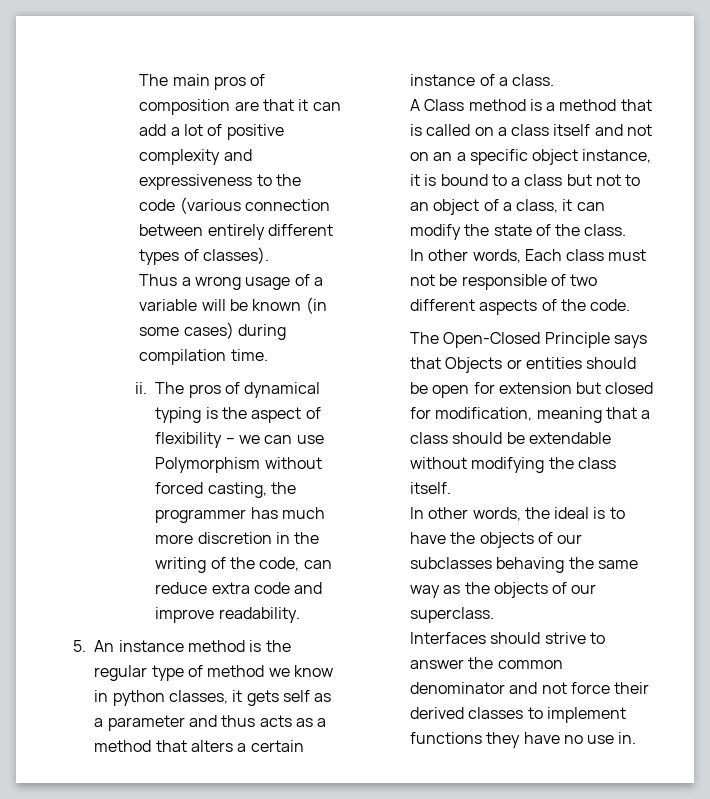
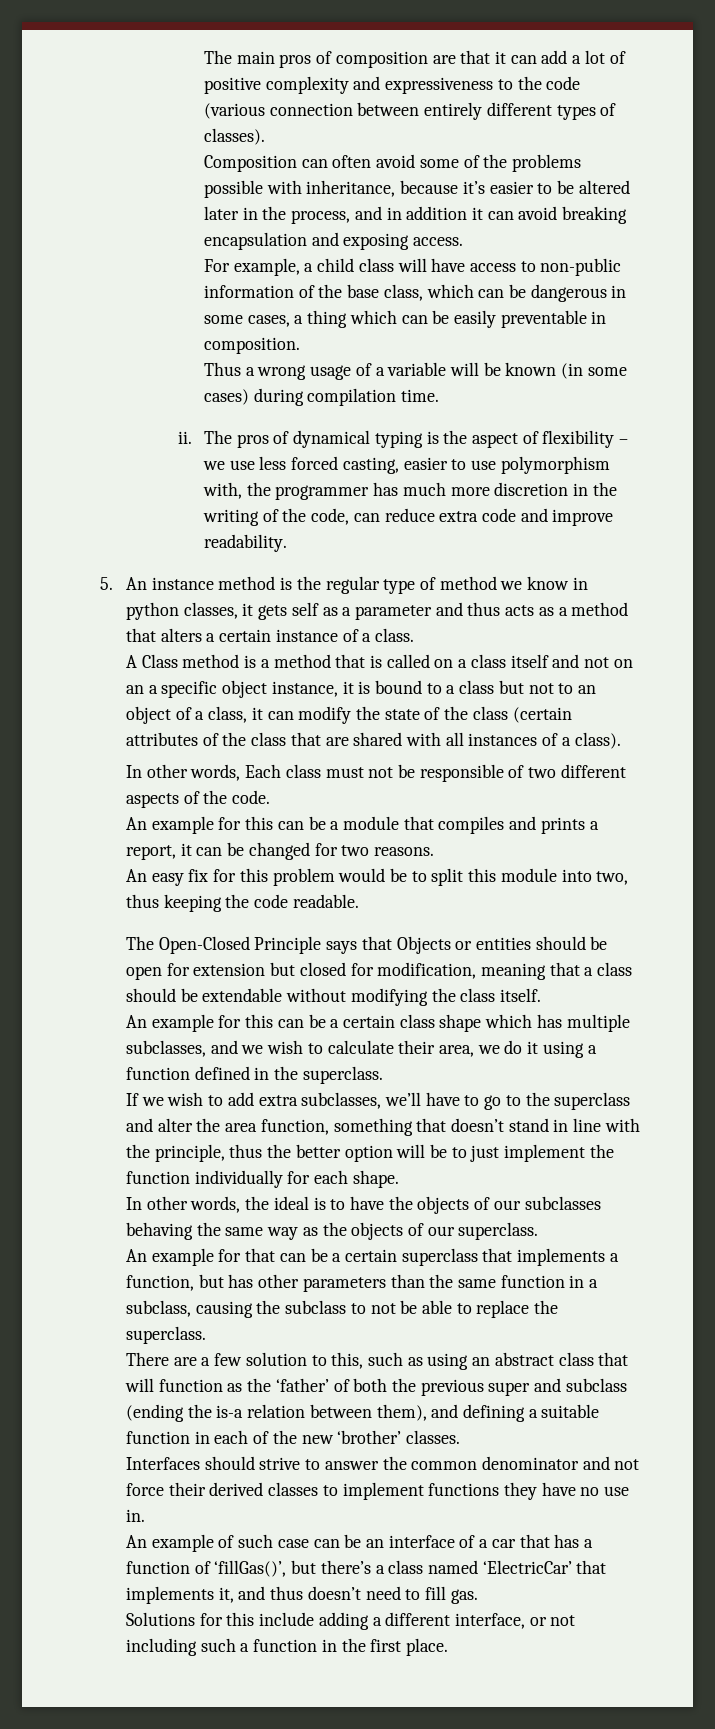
(270, 255) none -> [203,154,581,172] [203,180,630,198] [203,206,628,224] [203,232,464,250] [203,258,622,276] [203,284,627,302] [203,310,607,328] [203,337,300,354] // Composition can often avoid some of the problems possible with inheritance, because it’s easier to be altered later in the process, and in addition it can avoid breaking encapsulation and exposing access. // For example, a child class will have access to non-public information of the base class, which can be dangerous in some cases, a thing which can be easily preventable in composition.
[264,435,324,444] [155,457,322,473] [155,482,267,498] can use Polymorphism without forced casting, -> [229,456,610,474] [202,482,242,499] use less forced casting, easier to use polymorphism with,
[584,224,627,236] class. -> [472,706,572,723] [125,732,621,749] class (certain attributes of the class that are shared with all instances of a class).
(631, 305) none -> [125,816,599,834] [125,842,435,860] [125,868,629,886] [125,894,359,912] // An example for this can be a module that compiles and prints a report, it can be changed for two reasons. // An easy fix for this problem would be to split this module into two, thus keeping the code readable.
(451, 488) none -> [125,1014,630,1032] [125,1040,597,1058] [125,1066,383,1084] [125,1092,631,1110] [125,1118,640,1136] [125,1144,614,1162] [125,1170,399,1188] // An example for this can be a certain class shape which has multiple subclasses, and we wish to calculate their area, we do it using a function defined in the superclass. // If we wish to add extra subclasses, we’ll have to go to the superclass and alter the area function, something that doesn’t stand in line with the principle, thus the better option will be to just implement the function individually for each shape.
(494, 615) none -> [125,1248,619,1266] [125,1274,599,1292] [125,1300,559,1318] [125,1326,206,1344] [125,1352,629,1370] [124,1378,627,1396] [125,1404,600,1422] [125,1430,461,1444] // An example for that can be a certain superclass that implements a function, but has other parameters than the same function in a subclass, causing the subclass to not be able to replace the superclass. // There are a few solution to this, such as using an abstract class that will function as the ‘father’ of both the previous super and subclass (ending the is-a relation between them), and defining a suitable function in each of the new ‘brother’ classes.
(637, 738) none -> [125,1534,594,1552] [125,1560,607,1577] [125,1586,478,1604] [125,1612,576,1630] [125,1638,449,1656] // An example of such case can be an interface of a car that has a function of ‘fillGas()’, but there’s a class named ‘ElectricCar’ that implements it, and thus doesn’t need to fill gas. // Solutions for this include adding a different interface, or not including such a function in the first place.

